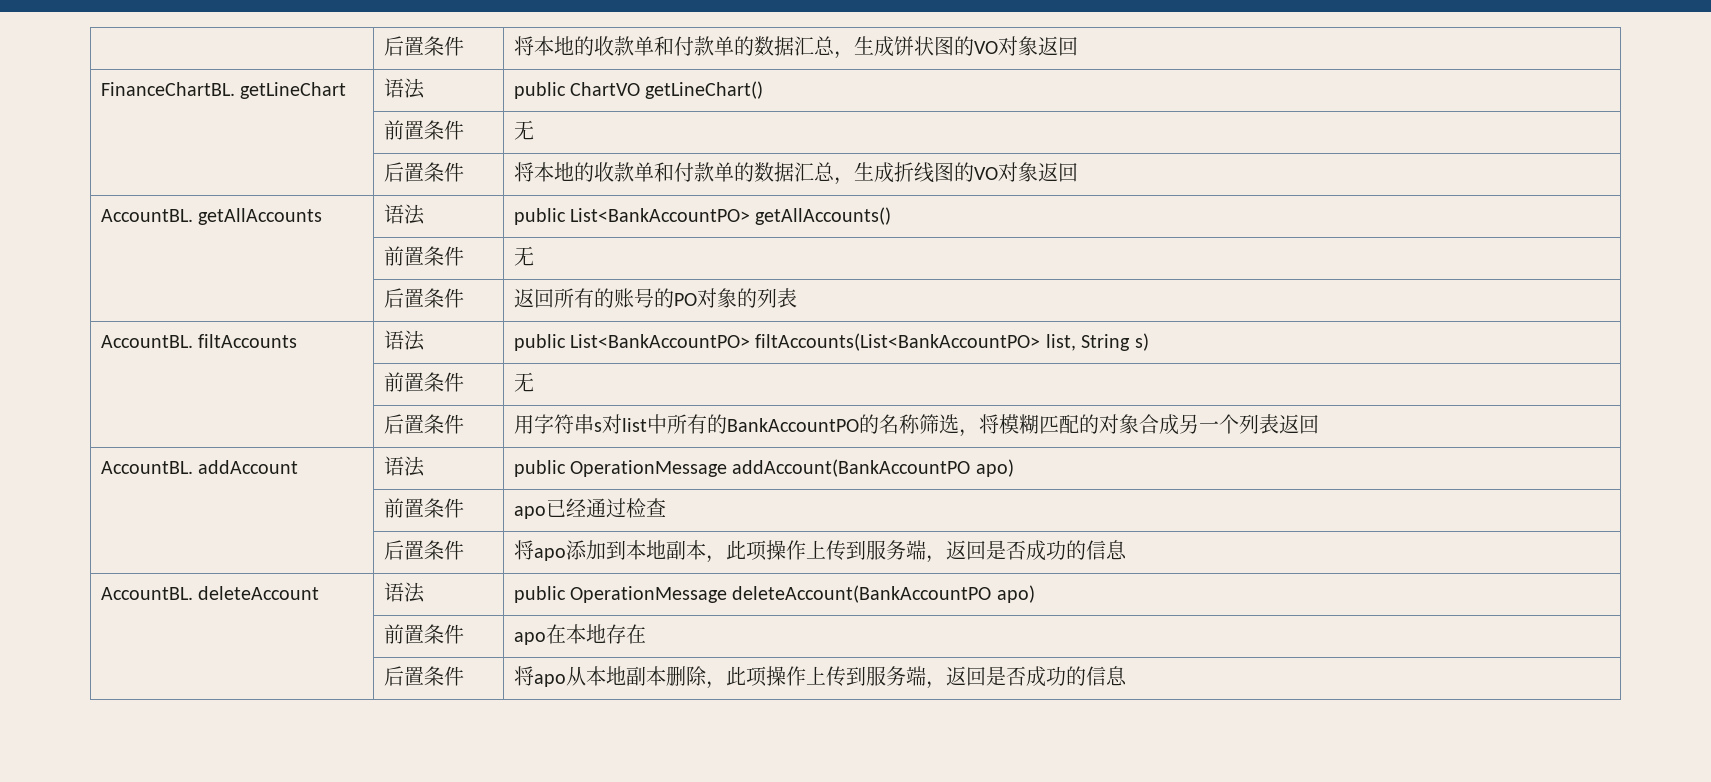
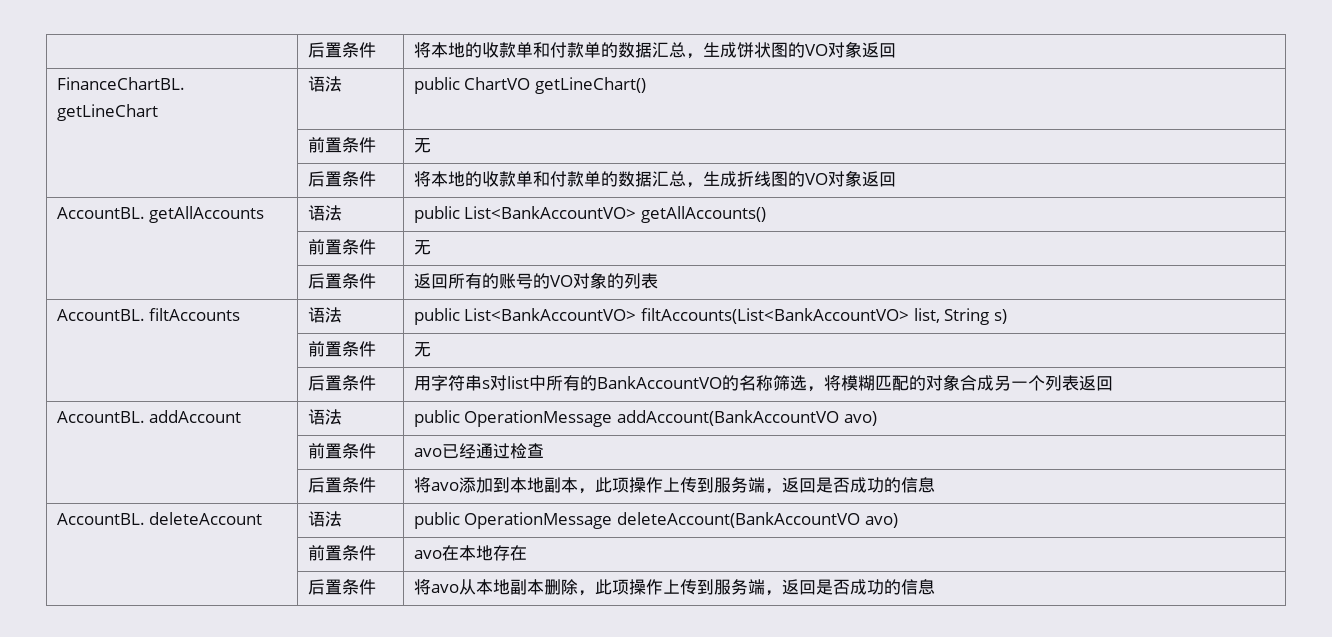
[570,208,751,222] List<BankAccountPO> -> [464,206,637,219] List<BankAccountVO>
[673,293,697,306] PO -> [549,275,573,287] VO
[570,333,1041,351] List<BankAccountPO> filtAccounts(List<BankAccountPO> -> [464,308,910,324] List<BankAccountVO> filtAccounts(List<BankAccountVO>
[726,418,859,432] BankAccountPO -> [596,376,722,389] BankAccountVO
[732,459,1014,477] [383,498,464,518] [513,506,546,519] addAccount(BankAccountPO apo) // | 前置条件 | apo -> [617,410,877,426] [307,443,376,459] [413,448,442,457] addAccount(BankAccountVO avo) // | 前置条件 | avo
[533,548,566,561] apo -> [430,482,459,491] avo
[732,585,1035,603] [383,624,464,644] [513,632,546,645] deleteAccount(BankAccountPO apo) // | 前置条件 | apo -> [617,512,898,528] [307,545,376,561] [413,550,442,559] deleteAccount(BankAccountVO avo) // | 前置条件 | avo
[533,674,566,687] apo -> [430,584,459,593] avo

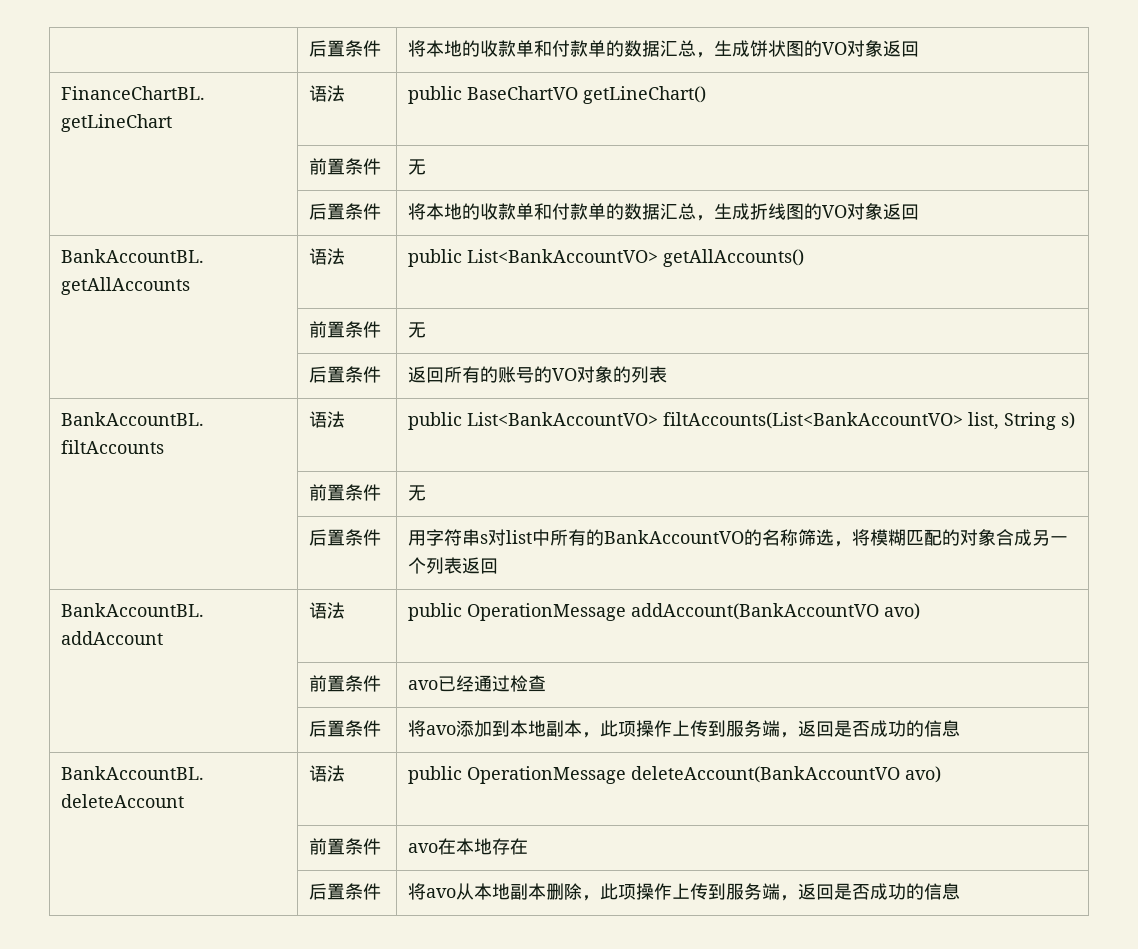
[464,77,531,90] ChartVO -> [467,86,579,100] BaseChartVO
[56,207,145,219] AccountBL. -> [61,249,205,263] BankAccountBL.
[56,309,145,321] AccountBL. -> [61,412,205,426] BankAccountBL.
[56,411,145,423] AccountBL. -> [61,603,205,617] BankAccountBL.
[56,513,145,525] AccountBL. -> [61,766,205,780] BankAccountBL.

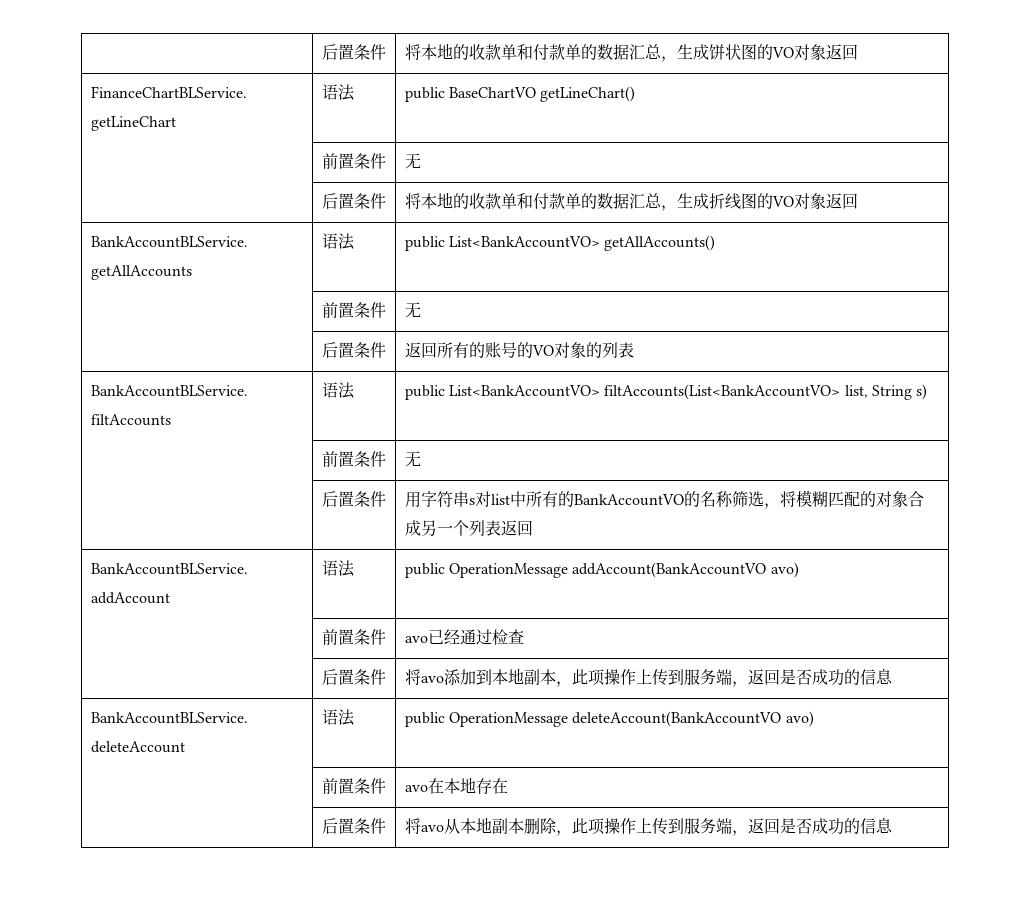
[61,86,206,100] FinanceChartBL. -> [90,86,247,98] FinanceChartBLService.
[61,249,205,263] BankAccountBL. -> [90,236,248,248] BankAccountBLService.
[61,412,205,426] BankAccountBL. -> [90,385,248,397] BankAccountBLService.
[61,603,205,617] BankAccountBL. -> [90,563,248,575] BankAccountBLService.
[61,766,205,780] BankAccountBL. -> [90,712,248,724] BankAccountBLService.

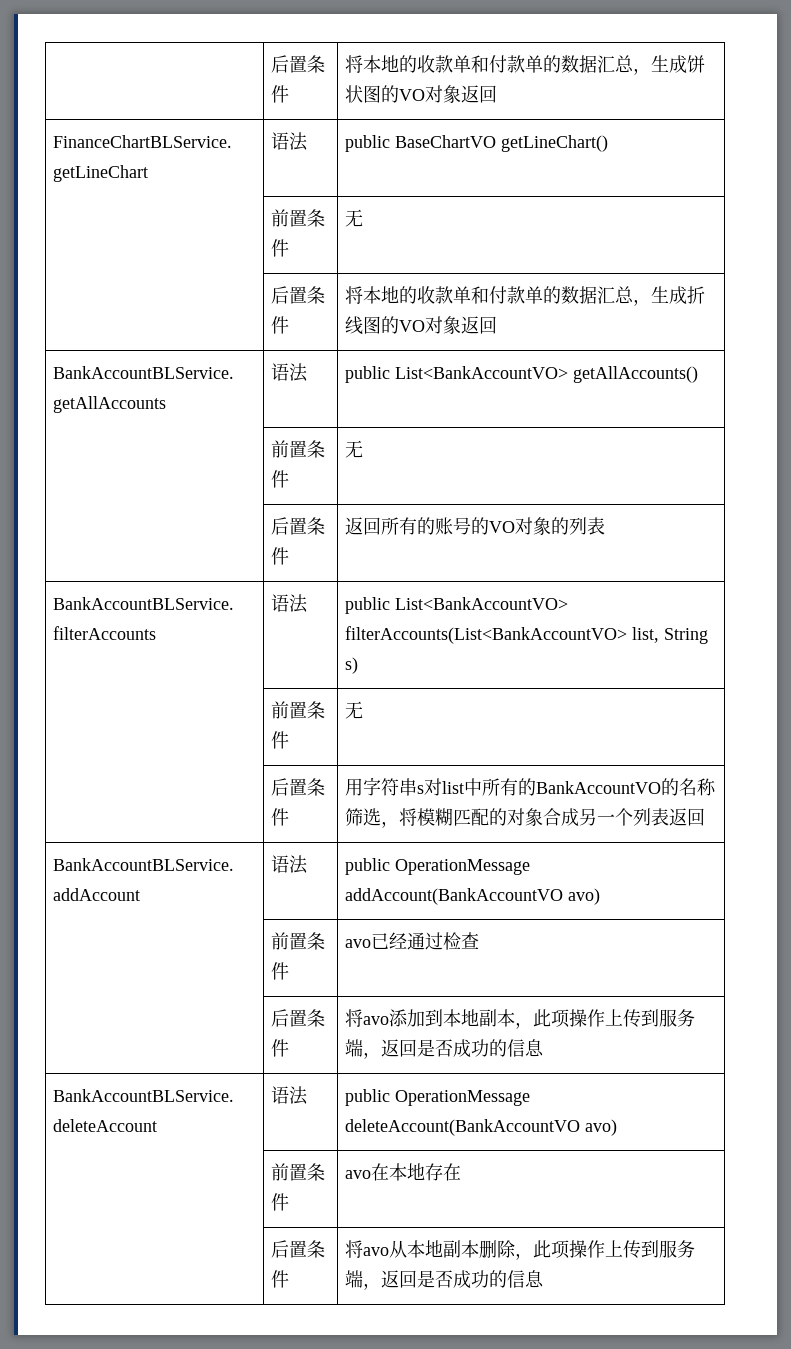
[90,414,171,426] [321,382,355,399] [404,384,841,400] filtAccounts | 语法 | public List<BankAccountVO> filtAccounts(List<BankAccountVO> -> [53,626,157,640] [271,594,309,613] [345,597,569,614] [345,626,628,644] filterAccounts | 语法 | public List<BankAccountVO> filterAccounts(List<BankAccountVO>

